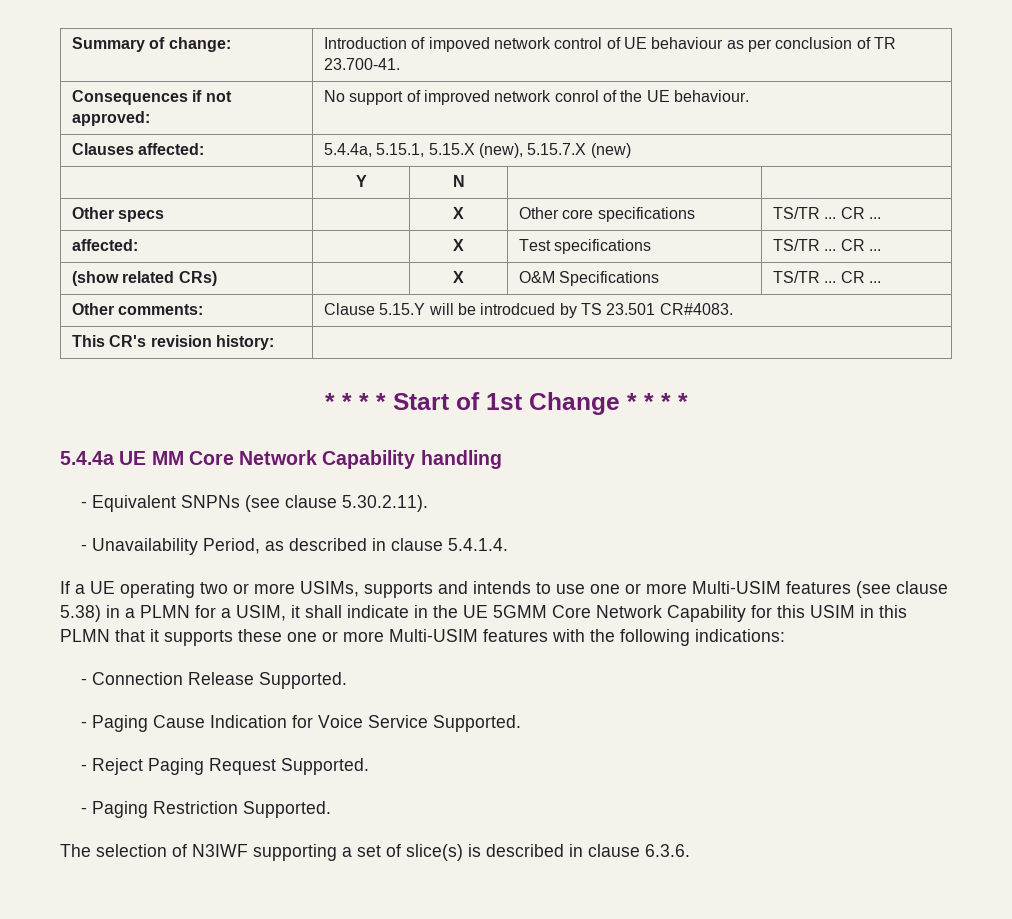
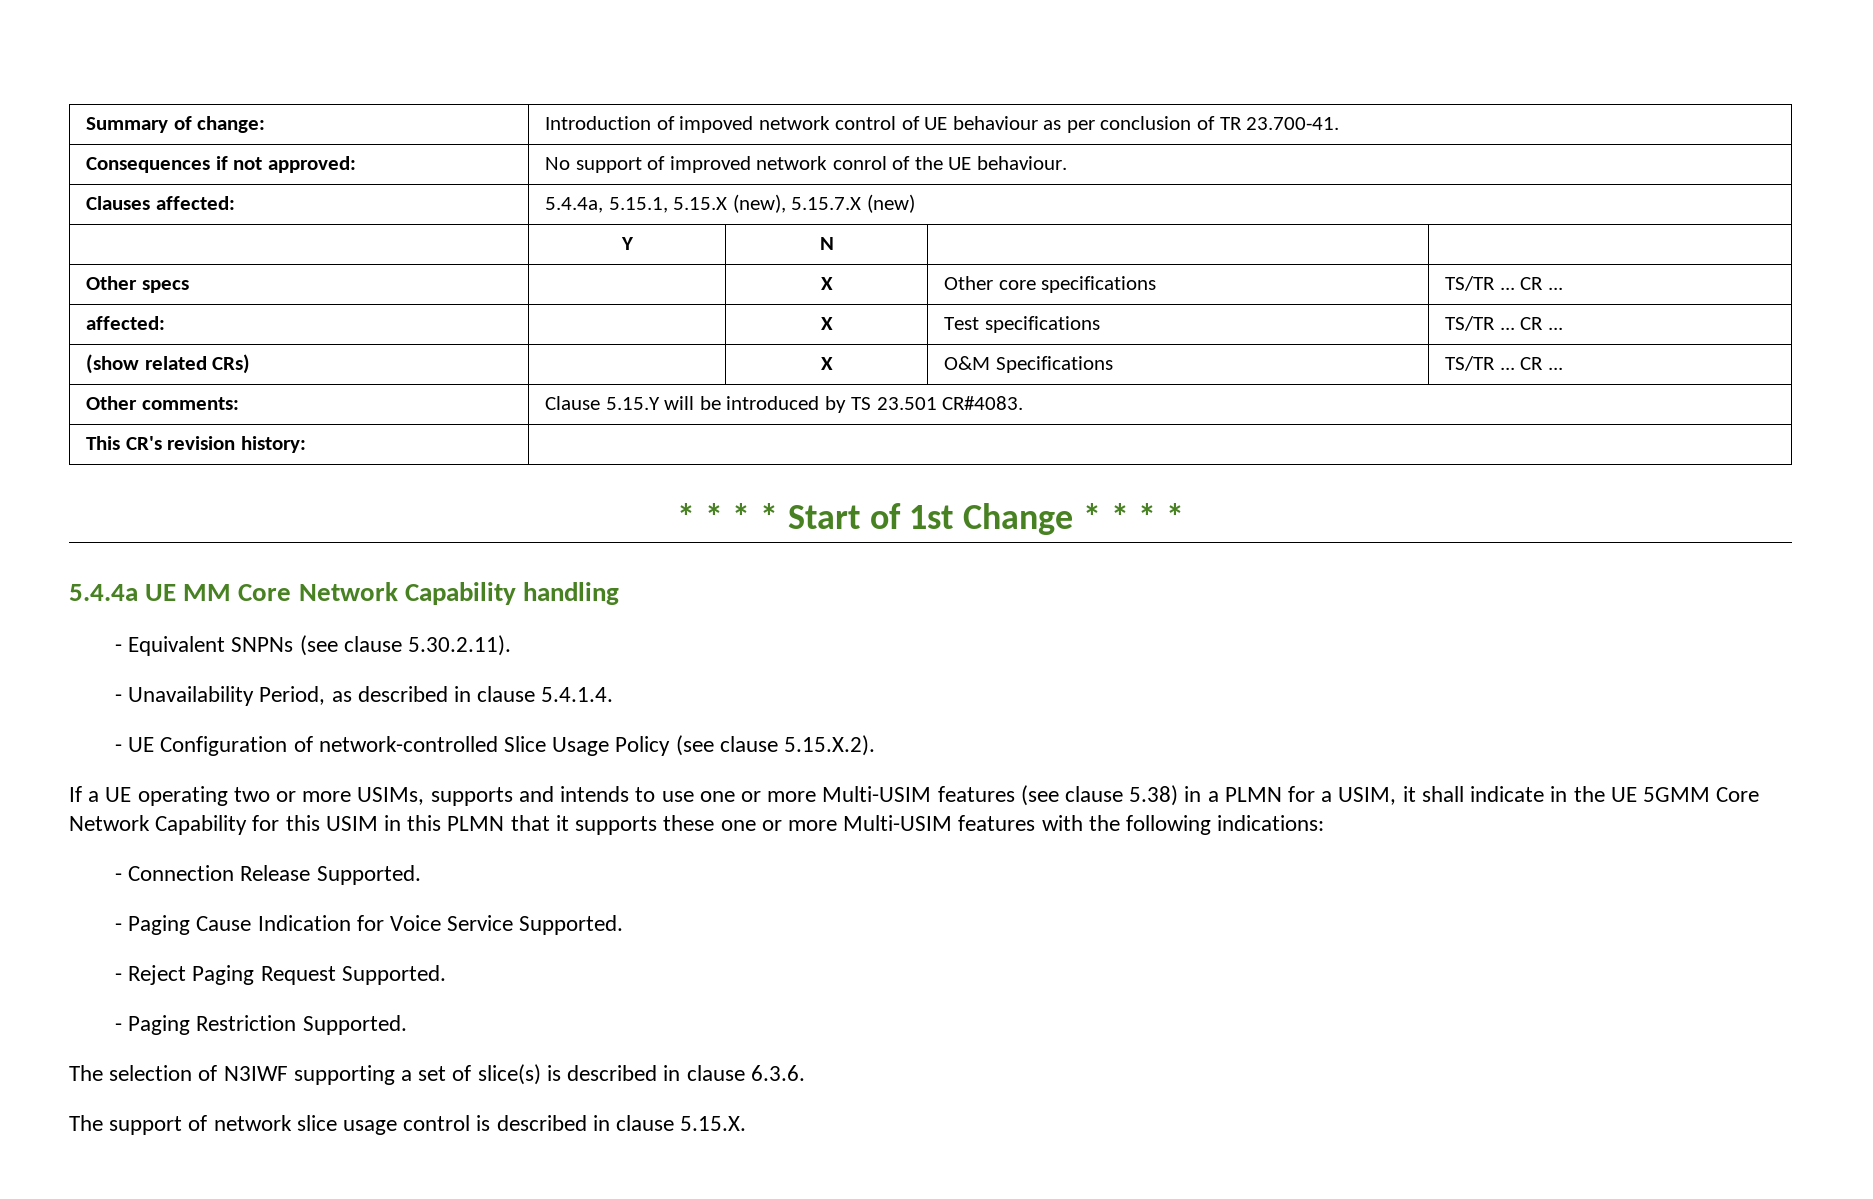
[480,303,556,315] introdcued -> [726,396,820,410] introduced
(509, 544) none -> [114,735,876,756] // - UE Configuration of network-controlled Slice Usage Policy (see clause 5.15.X.2).
(690, 850) none -> [69,1115,747,1135] // The support of network slice usage control is described in clause 5.15.X.

